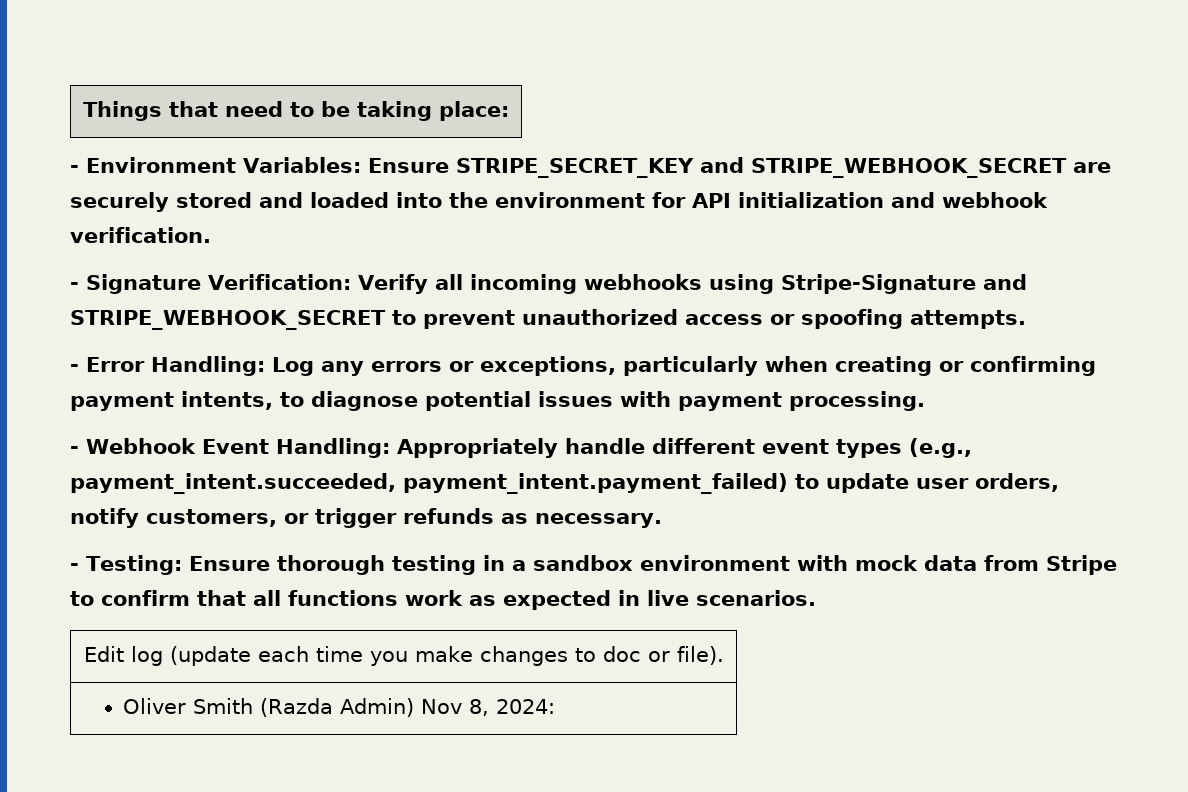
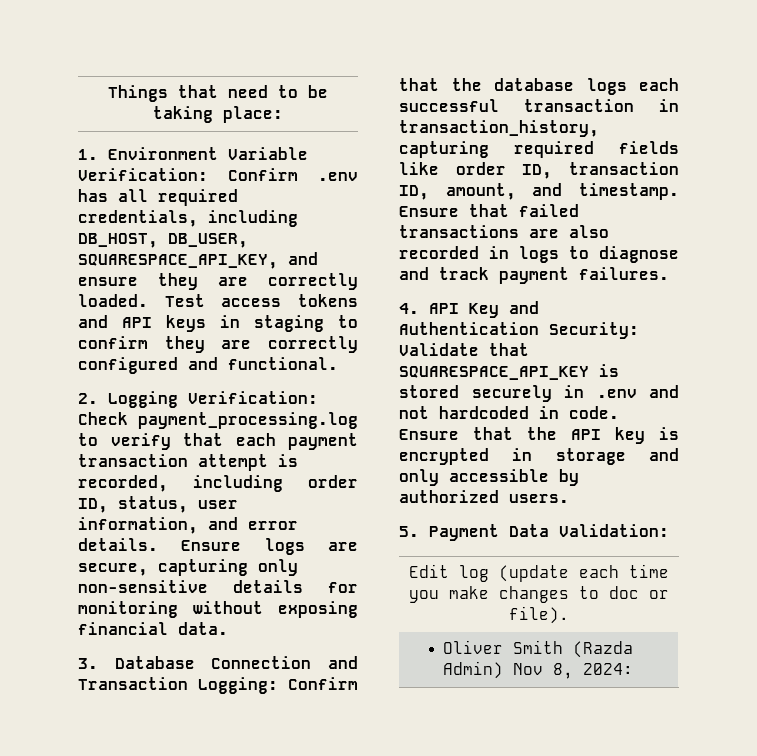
[70,157,1111,178] [70,192,1048,212] [70,227,211,243] [70,274,1027,294] [70,309,1026,330] [70,356,1096,376] [70,391,925,411] [70,438,972,458] [70,473,1059,494] [70,508,662,528] [70,555,1117,575] [70,590,816,610] - Environment Variables: Ensure STRIPE_SECRET_KEY and STRIPE_WEBHOOK_SECRET are securely stored and loaded into the environment for API initialization and webhook verification. // - Signature Verification: Verify all incoming webhooks using Stripe-Signature and STRIPE_WEBHOOK_SECRET to prevent unauthorized access or spoofing attempts. // - Error Handling: Log any errors or exceptions, particularly when creating or confirming payment intents, to diagnose potential issues with payment processing. // - Webhook Event Handling: Appropriately handle different event types (e.g., payment_intent.succeeded, payment_intent.payment_failed) to update user orders, notify customers, or trigger refunds as necessary. // - Testing: Ensure thorough testing in a sandbox environment with mock data from Stripe to confirm that all functions work as expected in live scenarios. -> [78,147,308,160] [78,168,358,181] [78,189,238,206] [78,210,298,227] [78,233,248,248] [78,252,318,269] [78,273,358,290] [78,294,358,307] [78,315,358,332] [78,336,358,353] [78,357,338,374] [78,391,318,408] [78,412,358,429] [78,433,358,450] [78,454,298,471] [78,475,358,492] [78,496,238,513] [78,517,298,534] [78,538,358,555] [78,559,298,576] [78,580,358,593] [78,601,358,618] [78,622,228,635] [78,656,358,669] [78,677,358,694] [399,78,679,95] [399,99,679,112] [399,120,599,137] [399,141,679,158] [399,162,679,179] [399,183,679,200] [399,204,579,217] [399,225,609,238] [399,246,679,263] [399,267,669,284] [399,301,539,318] [399,322,639,339] [399,343,529,356] [399,364,619,380] [399,385,679,402] [399,406,619,419] [399,427,679,444] [399,448,679,465] [399,469,579,486] [399,490,569,503] [399,524,669,541] 1. Environment Variable Verification: Confirm .env has all required credentials, including DB_HOST, DB_USER, SQUARESPACE_API_KEY, and ensure they are correctly loaded. Test access tokens and API keys in staging to confirm they are correctly configured and functional. // 2. Logging Verification: Check payment_processing.log to verify that each payment transaction attempt is recorded, including order ID, status, user information, and error details. Ensure logs are secure, capturing only non-sensitive details for monitoring without exposing financial data. // 3. Database Connection and Transaction Logging: Confirm that the database logs each successful transaction in transaction_history, capturing required fields like order ID, transaction ID, amount, and timestamp. Ensure that failed transactions are also recorded in logs to diagnose and track payment failures. // 4. API Key and Authentication Security: Validate that SQUARESPACE_API_KEY is stored securely in .env and not hardcoded in code. Ensure that the API key is encrypted in storage and only accessible by authorized users. // 5. Payment Data Validation:

